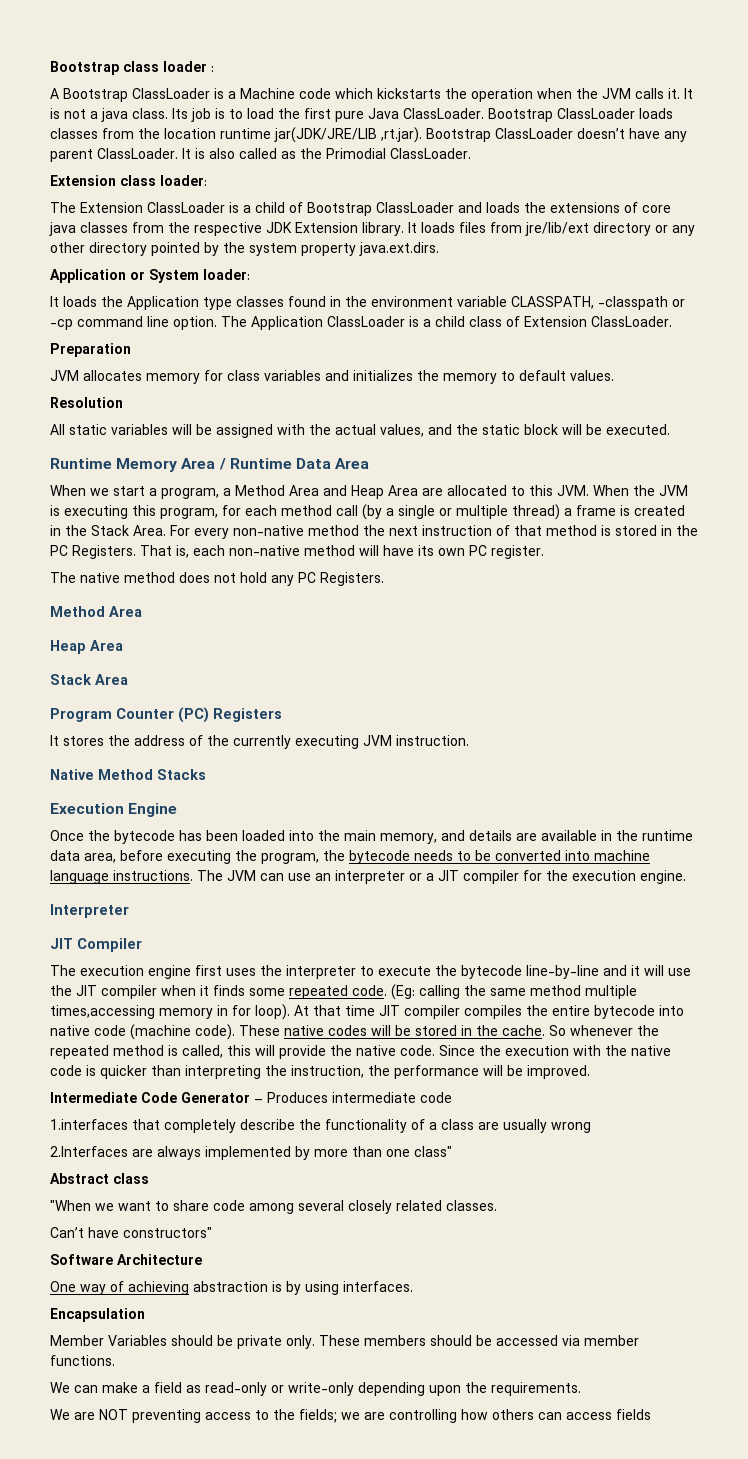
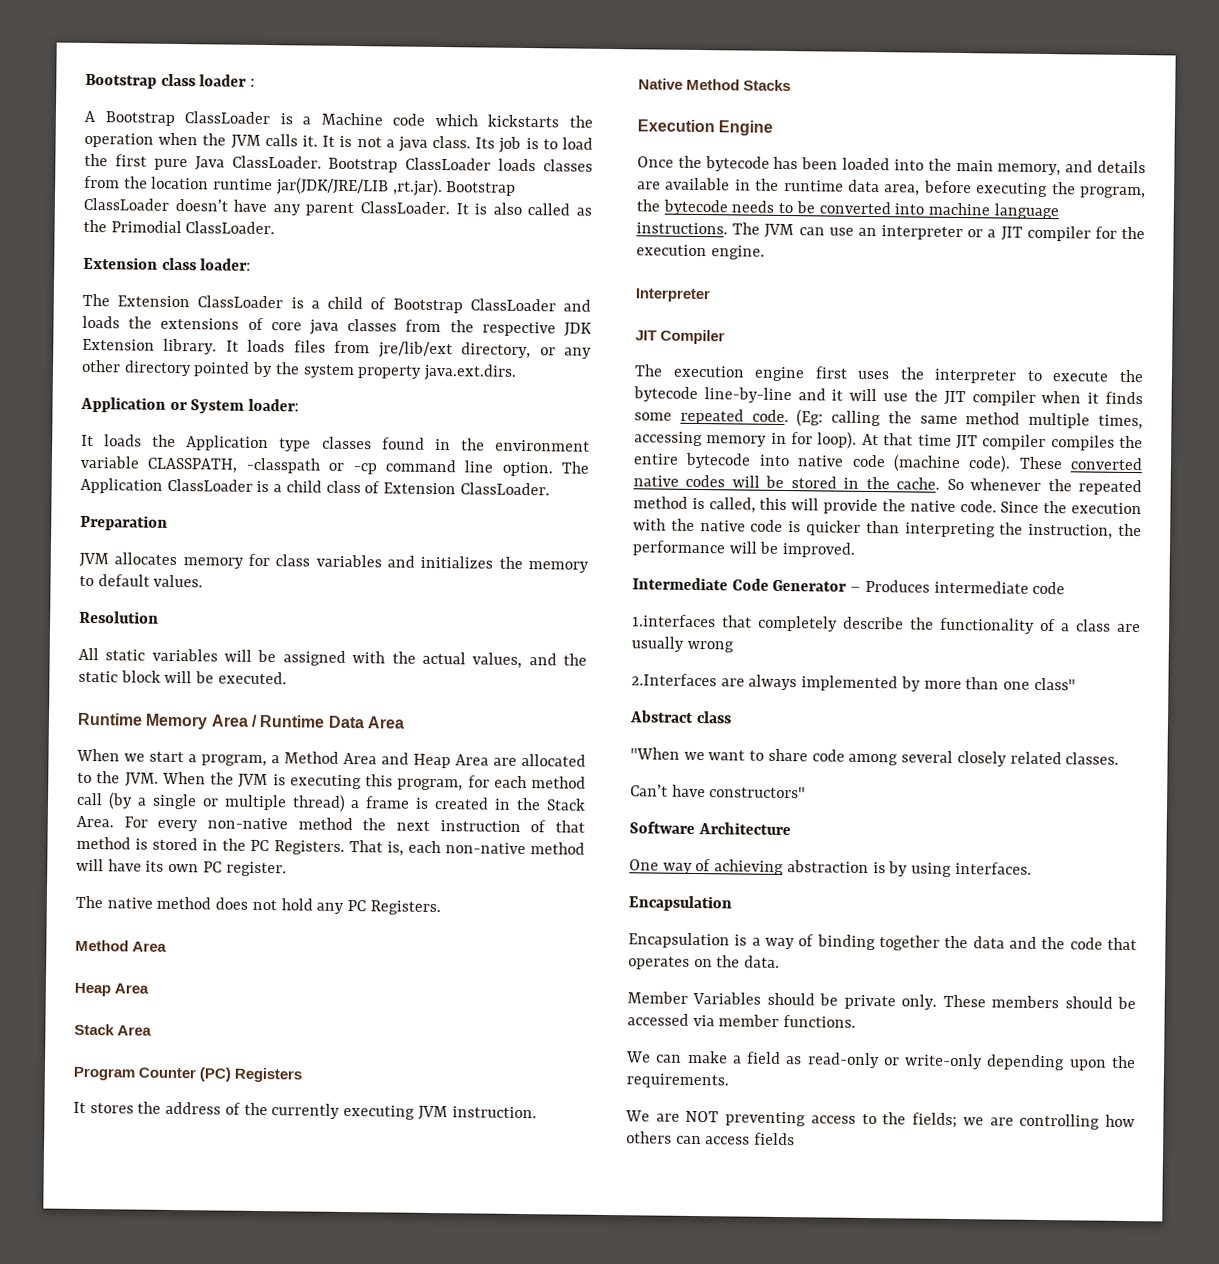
[593,222,651,236] directory -> [461,342,532,359] directory,
[529,485,553,496] this -> [96,771,121,784] the
[50,1005,155,1019] times,accessing -> [1098,414,1143,430] [634,431,703,447] times, accessing
(280, 1030) none -> [1070,457,1143,471] converted
(145, 1315) none -> [628,932,1137,951] [628,955,781,970] // Encapsulation is a way of binding together the data and the code that operates on the data.

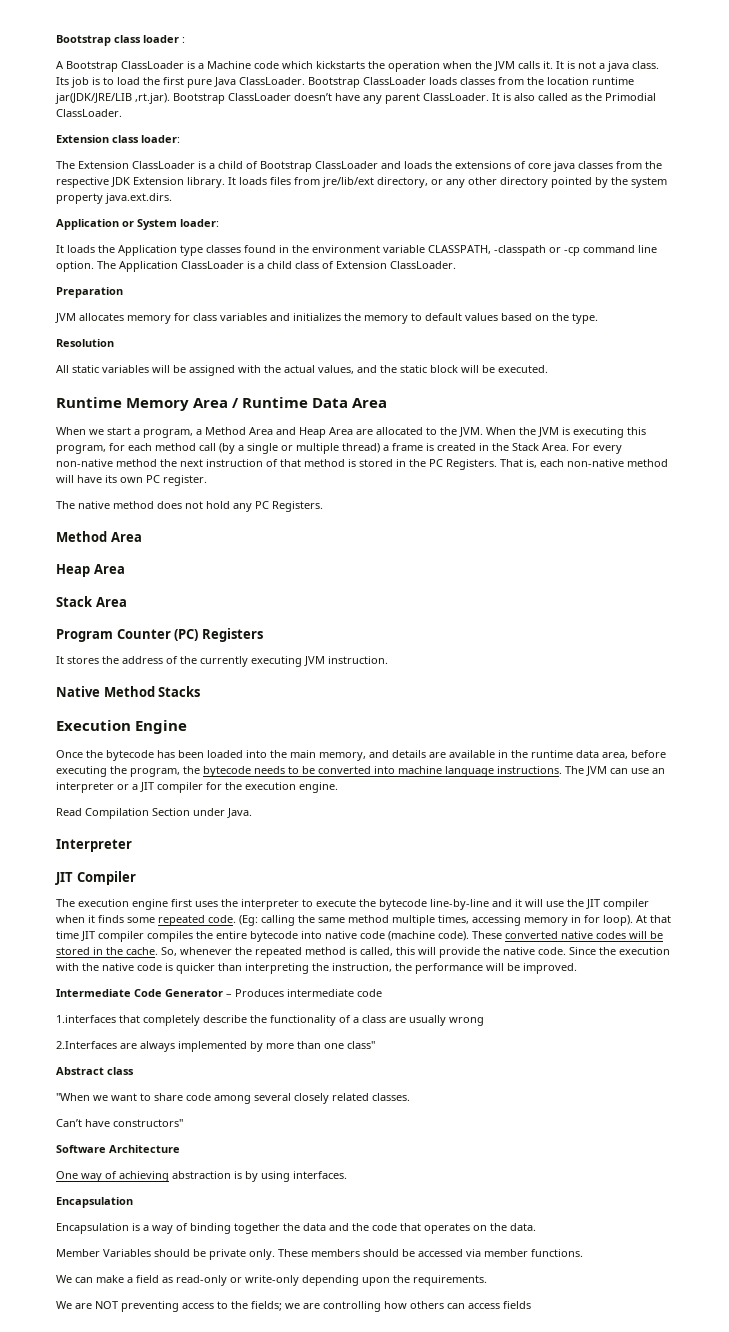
[153,574,204,588] values. -> [465,313,598,324] values based on the type.
(765, 252) none -> [56,808,252,819] // Read Compilation Section under Java.
[946,478,964,491] So -> [161,947,177,956] So,

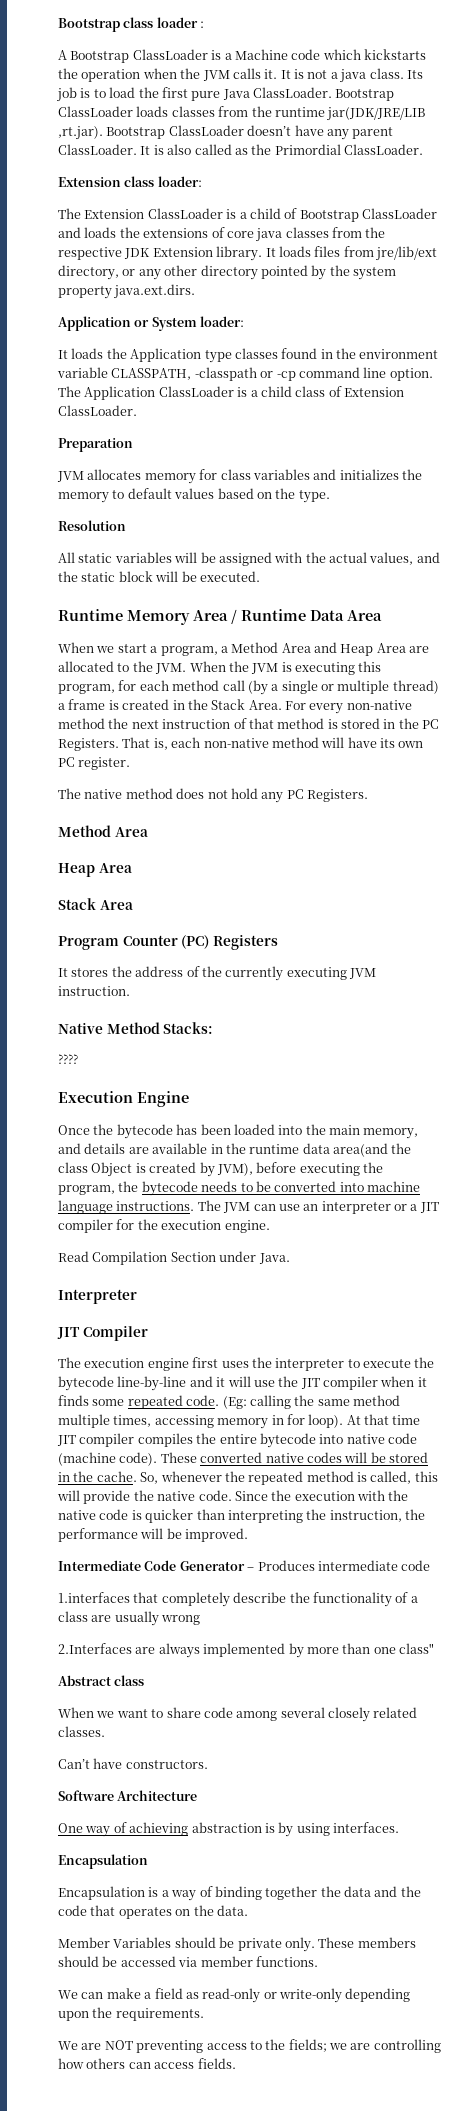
[547,77,589,85] location -> (272, 111) none
[605,93,656,101] Primodial -> [274,144,341,155] Primordial
[158,686,201,697] Stacks -> [163,1022,214,1034] [58,1054,78,1064] Stacks: // ????
[602,752,628,759] area, -> [333,1143,412,1157] [58,1162,253,1177] area(and the class Object is created by JVM),
[56,1093,90,1101] "When -> [58,1707,94,1718] When
[113,1119,183,1127] constructors" -> [125,1760,208,1769] constructors.
[503,1301,531,1309] fields -> [197,2058,236,2069] fields.

